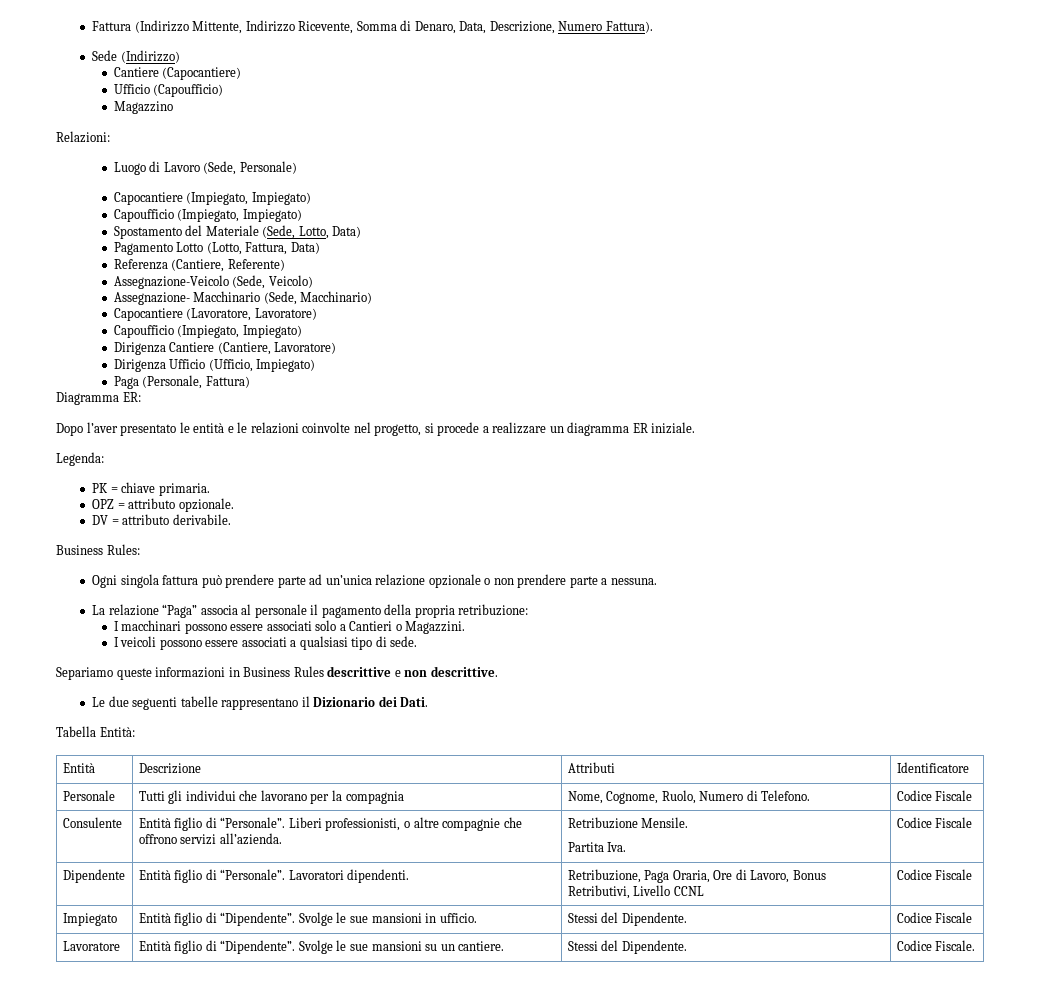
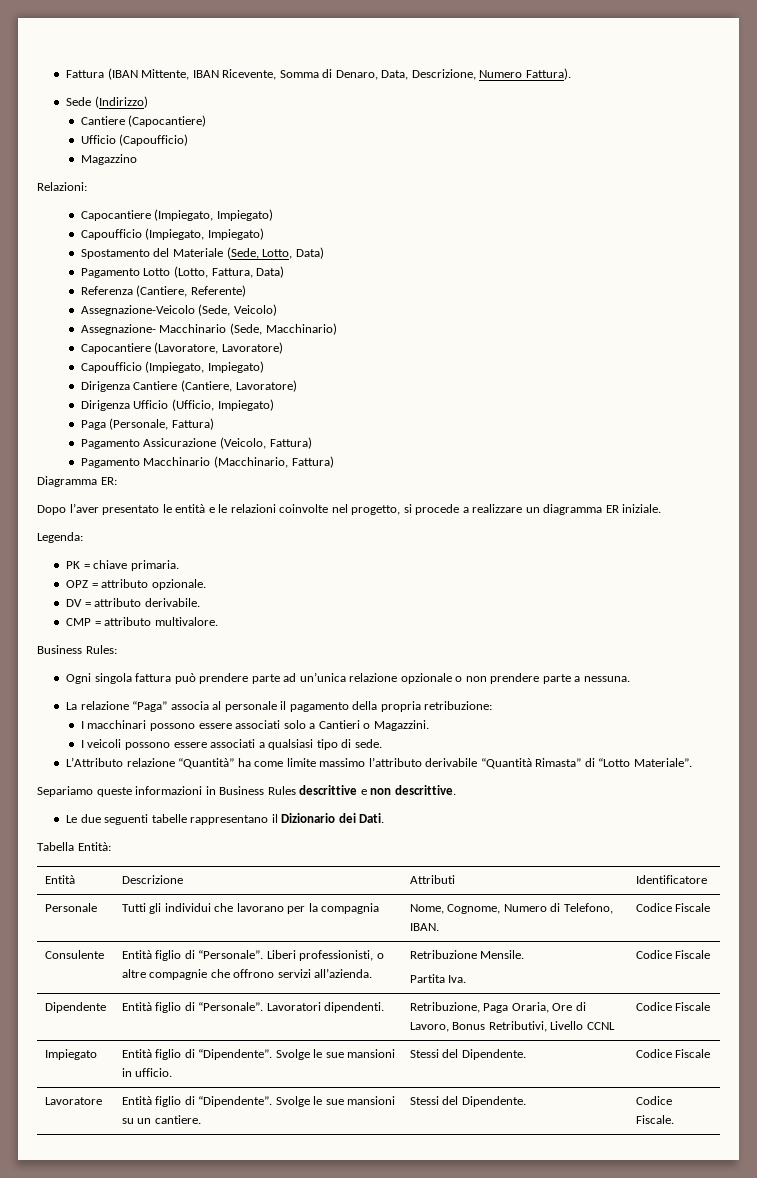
[134,20,295,34] (Indirizzo Mittente, Indirizzo -> [107,68,219,80] (IBAN Mittente, IBAN
[113,161,297,175] // Luogo di Lavoro (Sede, Personale) -> (87, 186) none
(250, 382) none -> [80,437,312,449] [80,456,334,468] // Pagamento Assicurazione (Veicolo, Fattura) // Pagamento Macchinario (Macchinario, Fattura)
(231, 519) none -> [66,617,218,626] // CMP = attributo multivalore.
(418, 641) none -> [66,757,692,769] // L’Attributo relazione “Quantità” ha come limite massimo l’attributo derivabile “Quantità Rimasta” di “Lotto Materiale”.
[661,790,696,804] Ruolo, -> (501, 909) none
[761,790,811,801] Telefono. -> [563,903,613,914] [409,923,439,931] Telefono, IBAN.

